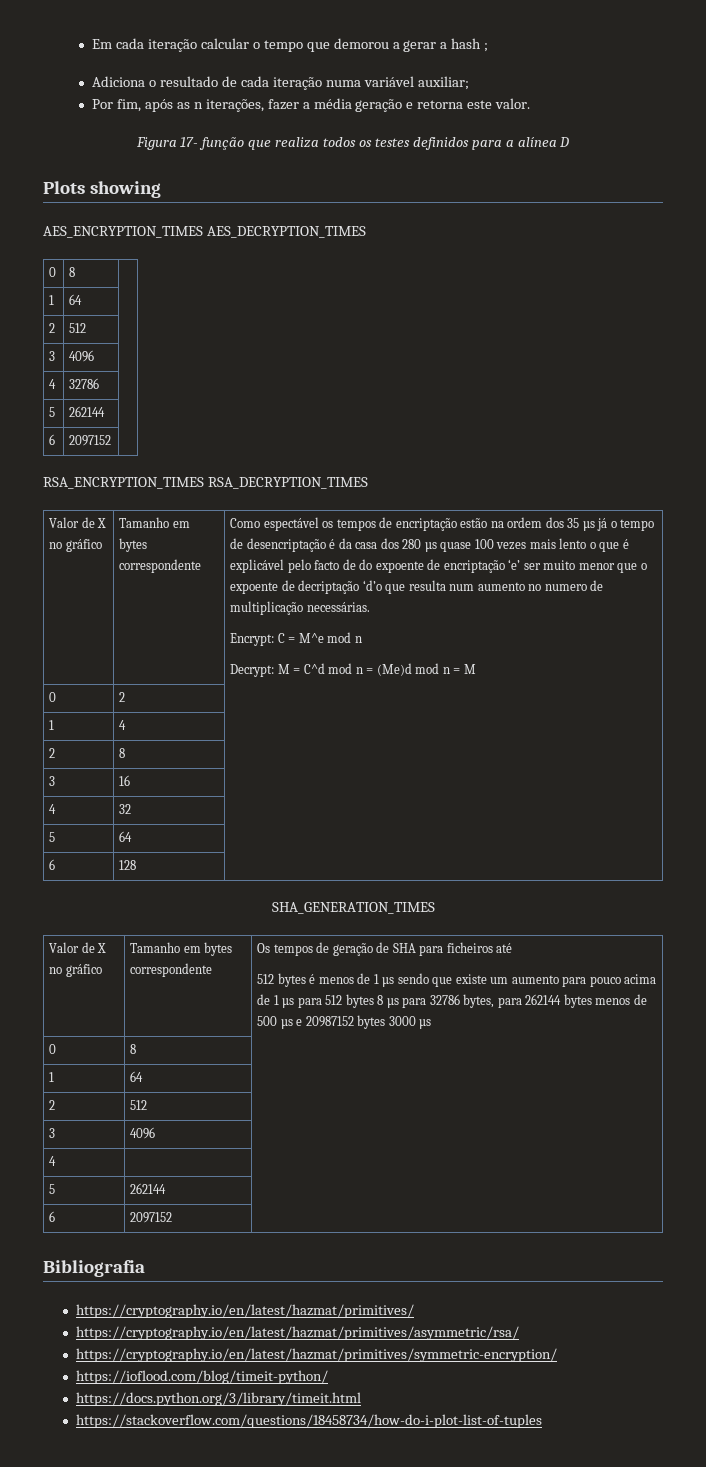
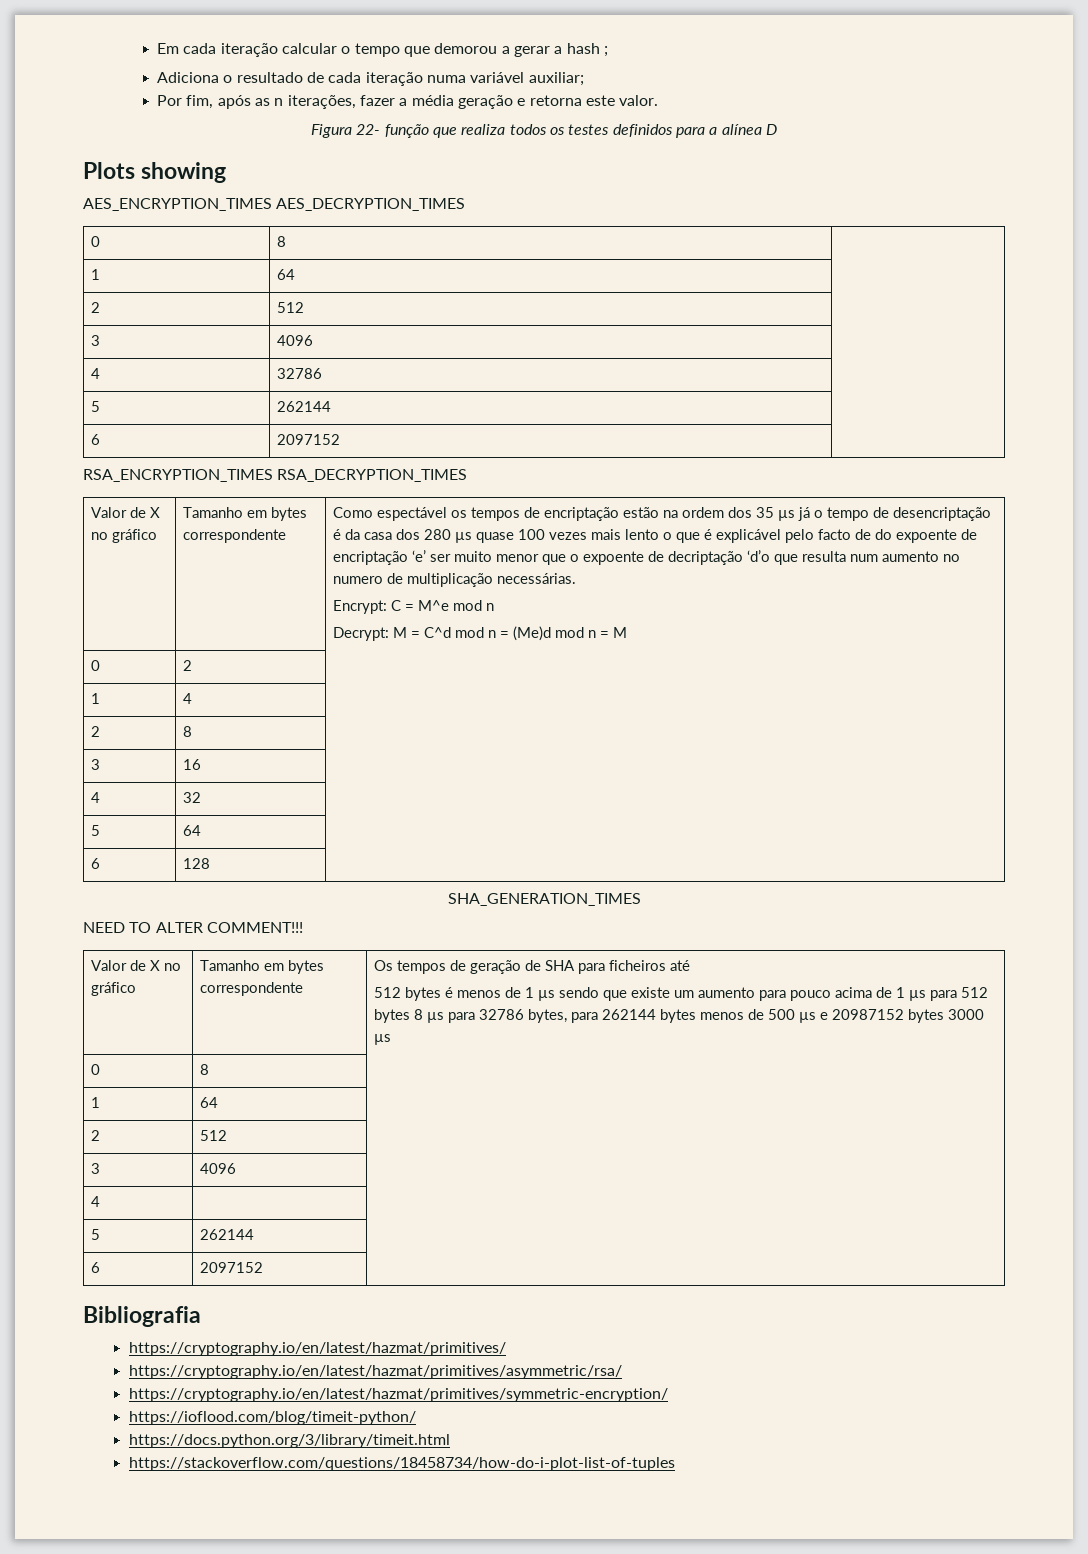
[180,137,199,147] 17- -> [356,124,381,135] 22-
(435, 908) none -> [83,922,303,933] // NEED TO ALTER COMMENT!!!

